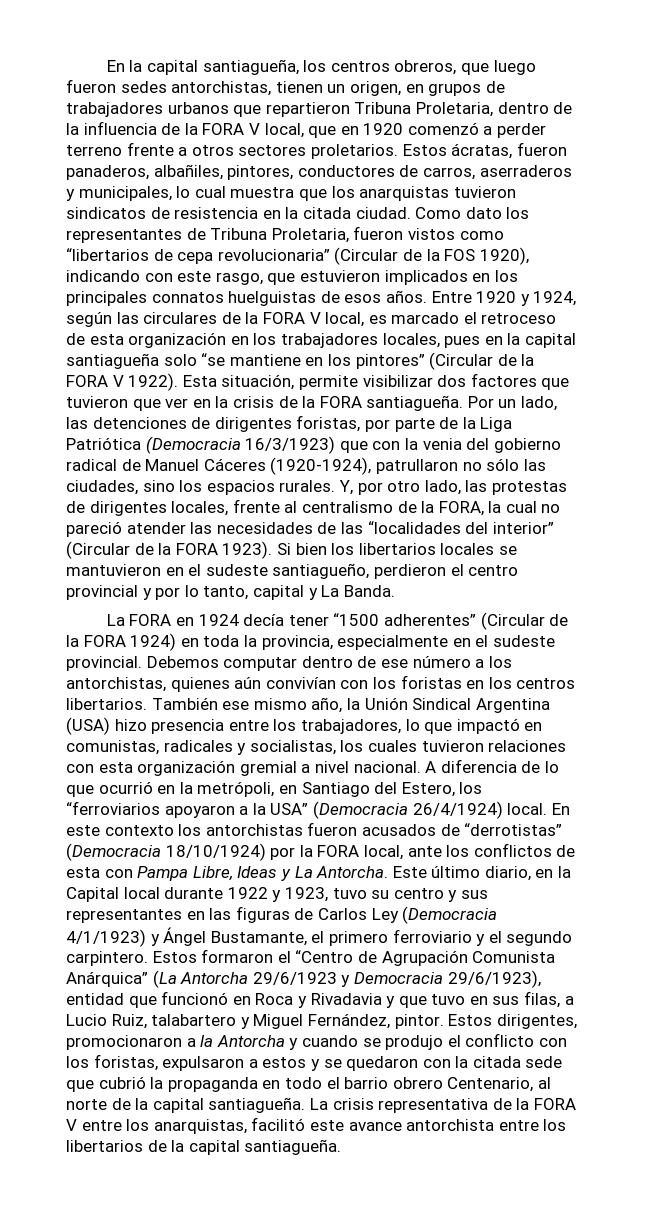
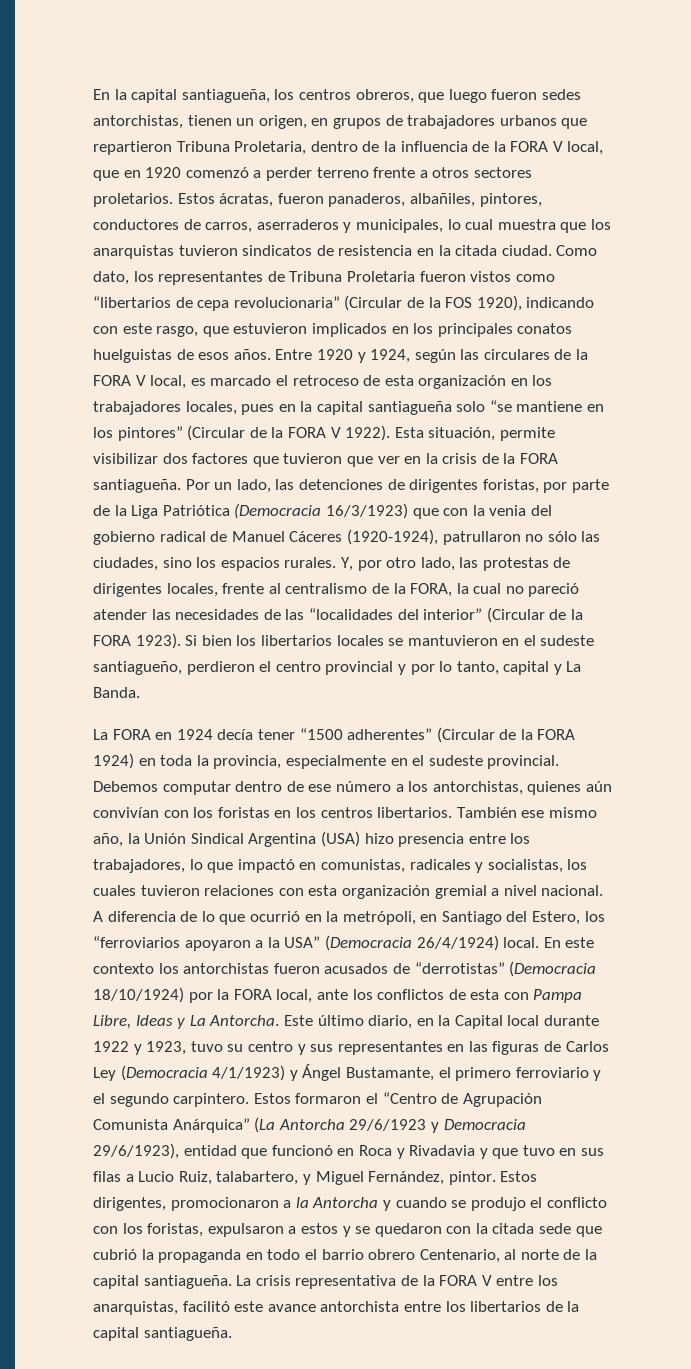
[465,207,502,219] dato -> [93,271,129,285] dato,
[271,228,349,243] Proletaria, -> [346,271,415,282] Proletaria
[151,292,224,303] connatos -> [517,323,573,334] conatos
[524,991,561,1008] filas, -> [93,1171,121,1182] filas
[151,1014,237,1026] talabartero -> [216,1171,299,1185] talabartero,

